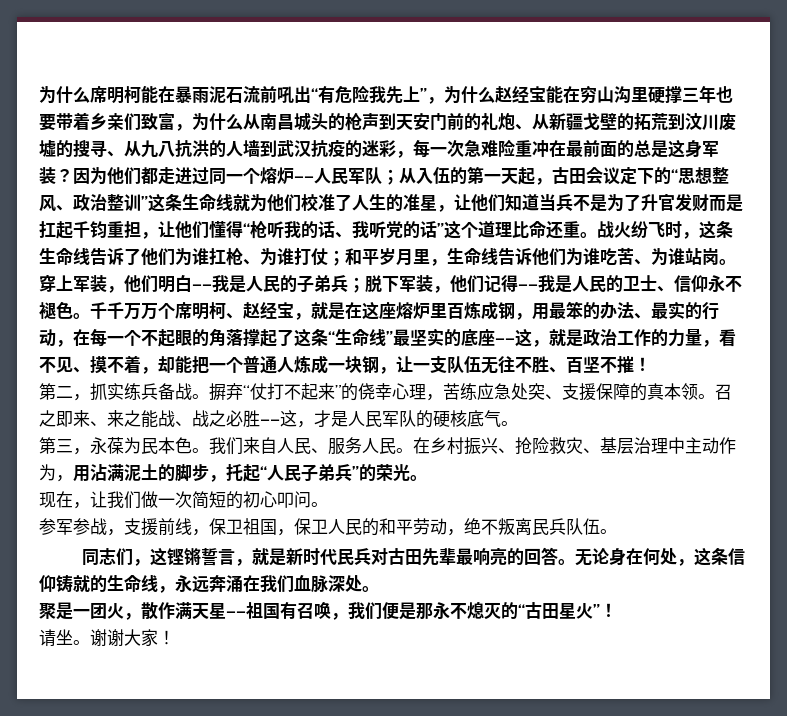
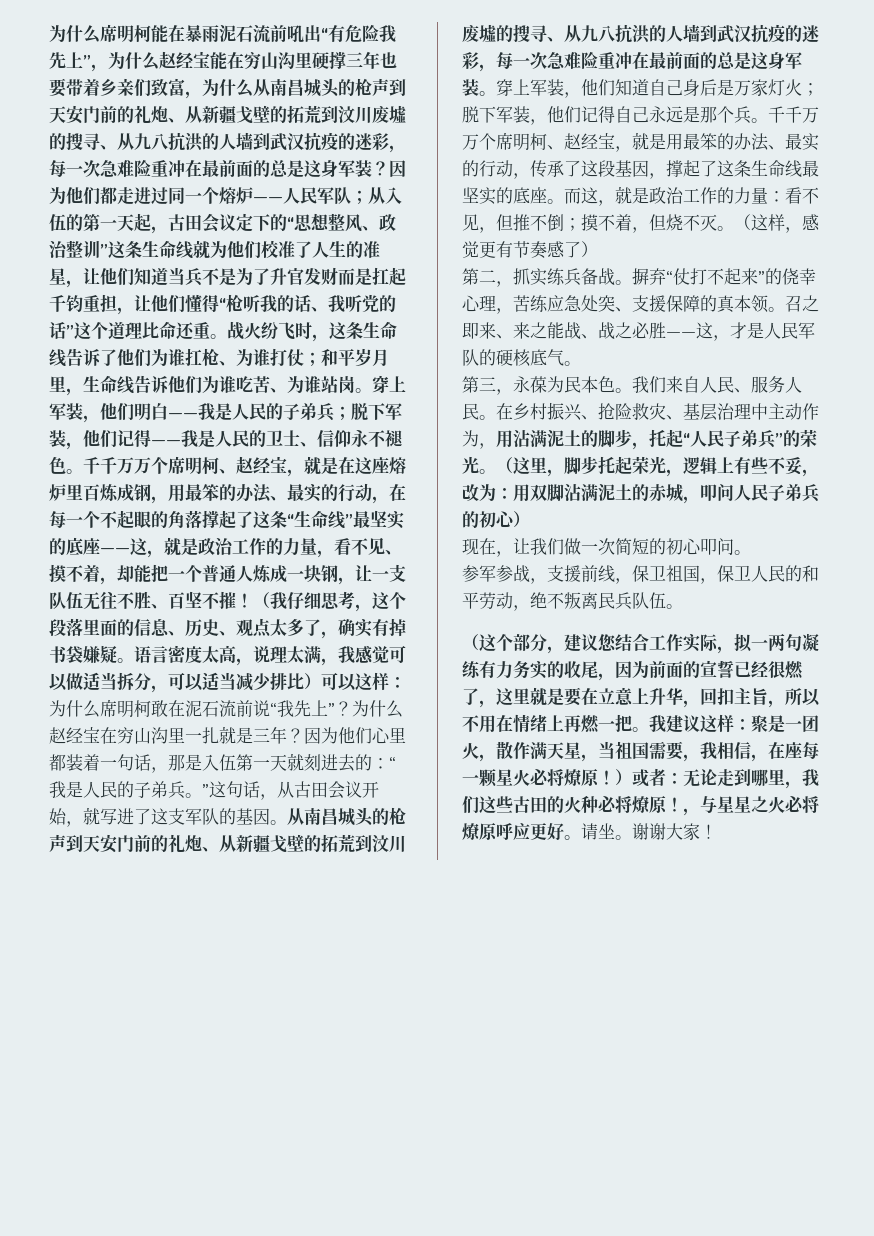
(651, 364) none -> [253,591,406,612] [49,618,406,639] [49,645,406,666] [49,672,406,693] [49,699,403,718] [49,726,406,744] [49,753,396,773] [49,781,379,800] [49,807,406,827] [49,834,406,853] [462,24,819,44] [462,51,802,72] [462,79,819,98] [462,106,819,125] [462,132,819,152] [462,160,819,179] [462,186,819,206] [462,214,820,233] [462,241,598,259] （我仔细思考，这个段落里面的信息、历史、观点太多了，确实有掉书袋嫌疑。语言密度太高，说理太满，我感觉可以做适当拆分，可以适当减少排比）可以这样：为什么席明柯敢在泥石流前说“我先上”？为什么赵经宝在穷山沟里一扎就是三年？因为他们心里都装着一句话，那是入伍第一天就刻进去的：“我是人民的子弟兵。”这句话，从古田会议开始，就写进了这支军队的基因。从南昌城头的枪声到天安门前的礼炮、从新疆戈壁的拓荒到汶川废墟的搜寻、从九八抗洪的人墙到武汉抗疫的迷彩，每一次急难险重冲在最前面的总是这身军装。穿上军装，他们知道自己身后是万家灯火；脱下军装，他们记得自己永远是那个兵。千千万万个席明柯、赵经宝，就是用最笨的办法、最实的行动，传承了这段基因，撑起了这条生命线最坚实的底座。而这，就是政治工作的力量：看不见，但推不倒；摸不着，但烧不灭。（这样，感觉更有节奏感了）
(427, 478) none -> [496,456,819,477] [462,484,820,504] [462,511,530,528] （这里，脚步托起荣光，逻辑上有些不妥，改为：用双脚沾满泥土的赤城，叩问人民子弟兵的初心）
[82,547,746,566] [39,575,379,593] 同志们，这铿锵誓言，就是新时代民兵对古田先辈最响亮的回答。无论身在何处，这条信仰铸就的生命线，永远奔涌在我们血脉深处。 // -> [462,633,819,654] [462,660,804,681] [462,687,821,708] [462,714,751,734] （这个部分，建议您结合工作实际，拟一两句凝练有力务实的收尾，因为前面的宣誓已经很燃了，这里就是要在立意上升华，回扣主旨，所以不用在情绪上再燃一把。我建议这样：
[226,602,617,620] ——祖国有召唤，我们便是那永不熄灭的“古田星火”！ // -> [581,741,819,762] [462,768,819,789] [462,795,819,816] [461,823,581,841] ，当祖国需要，我相信，在座每一颗星火必将燎原！）或者：无论走到哪里，我们这些古田的火种必将燎原！，与星星之火必将燎原呼应更好。

